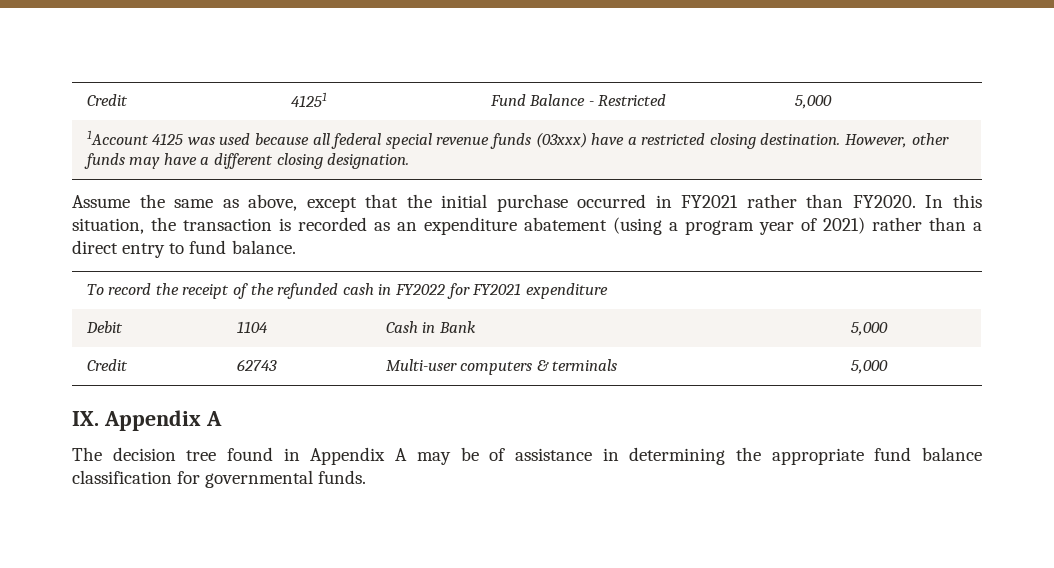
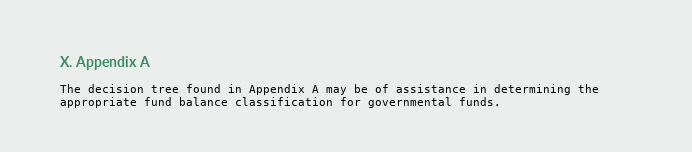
[86,94,128,106] [290,92,327,107] [489,94,667,106] [794,95,832,109] [86,130,949,149] [83,153,410,169] [72,194,982,212] [72,217,982,235] [72,240,296,258] [86,283,608,299] [85,321,123,333] [236,321,268,333] [385,321,476,333] [850,322,888,336] [86,359,128,371] [236,359,277,371] [385,359,618,375] [850,360,888,374] [72,411,99,426] Credit | 41251 | Fund Balance - Restricted | 5,000 // 1Account 4125 was used because all federal special revenue funds (03xxx) have a restricted closing destination. However, other funds may have a different closing designation. // Assume the same as above, except that the initial purchase occurred in FY2021 rather than FY2020. In this situation, the transaction is recorded as an expenditure abatement (using a program year of 2021) rather than a direct entry to fund balance. // To record the receipt of the refunded cash in FY2022 for FY2021 expenditure // Debit | 1104 | Cash in Bank | 5,000 // Credit | 62743 | Multi-user computers & terminals | 5,000 // IX. -> [60,56,72,67] X.

